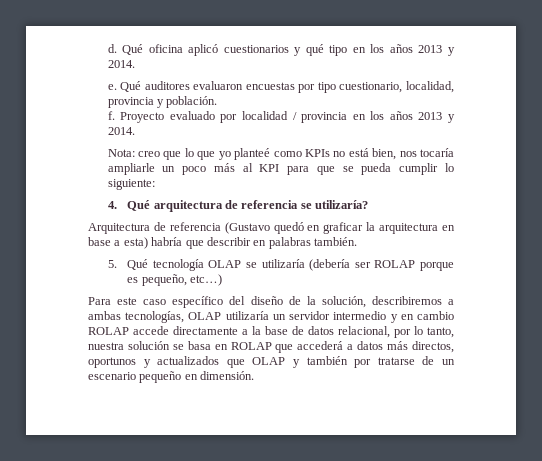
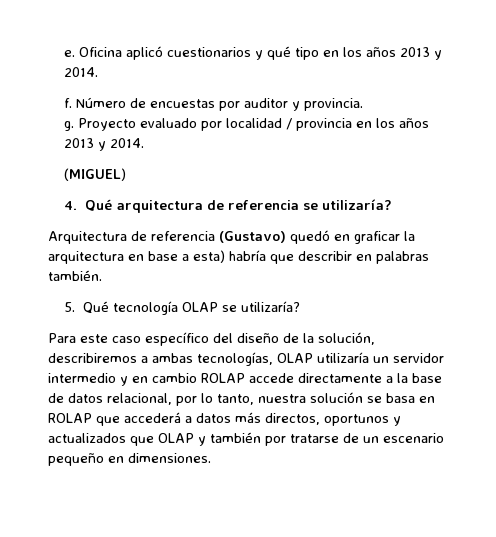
[107,44,183,55] d. Qué oficina -> [64,47,123,57] e. Oficina
[107,81,454,93] [107,96,218,108] [107,111,115,120] e. Qué auditores evaluaron encuestas por tipo cuestionario, localidad, provincia y población. // f. -> [64,97,364,111] [64,121,75,131] f. Número de encuestas por auditor y provincia. // g.
[107,148,454,160] [107,163,454,175] [107,179,155,190] Nota: creo que lo que yo planteé como KPIs no está bien, nos tocaría ampliarle un poco más al KPI para que se pueda cumplir lo siguiente: -> [64,168,127,181] (MIGUEL)
[224,222,270,234] (Gustavo -> [219,231,286,243] (Gustavo)
[261,259,454,271] [127,274,222,286] utilizaría (debería ser ROLAP porque es pequeño, etc…) -> [240,301,300,312] utilizaría?
[200,371,255,380] dimensión. -> [128,453,211,463] dimensiones.

